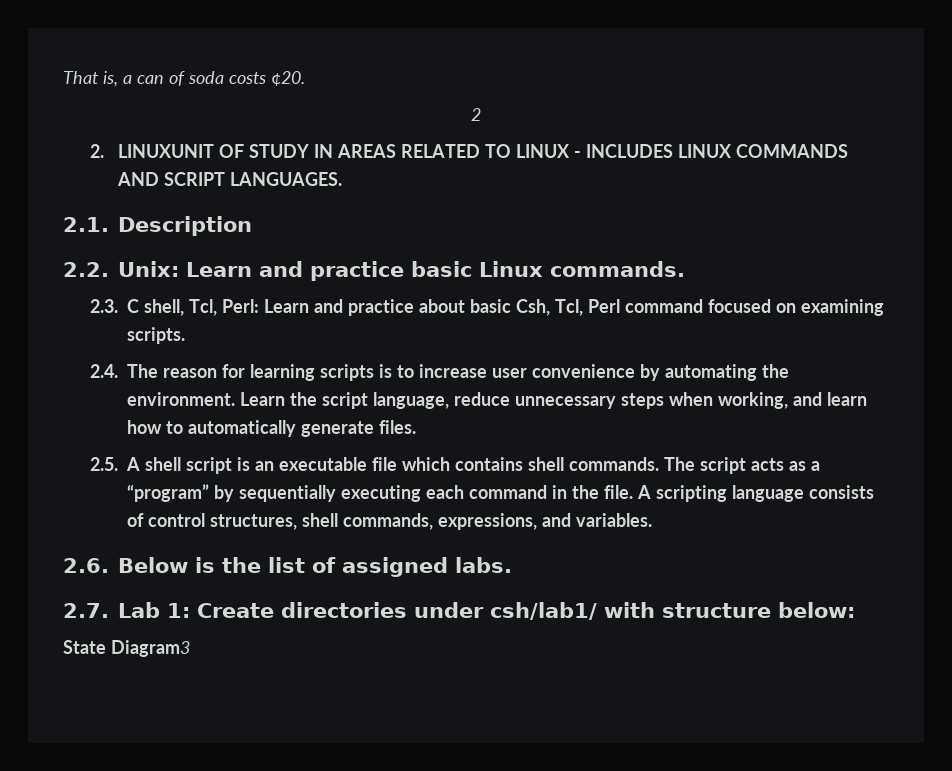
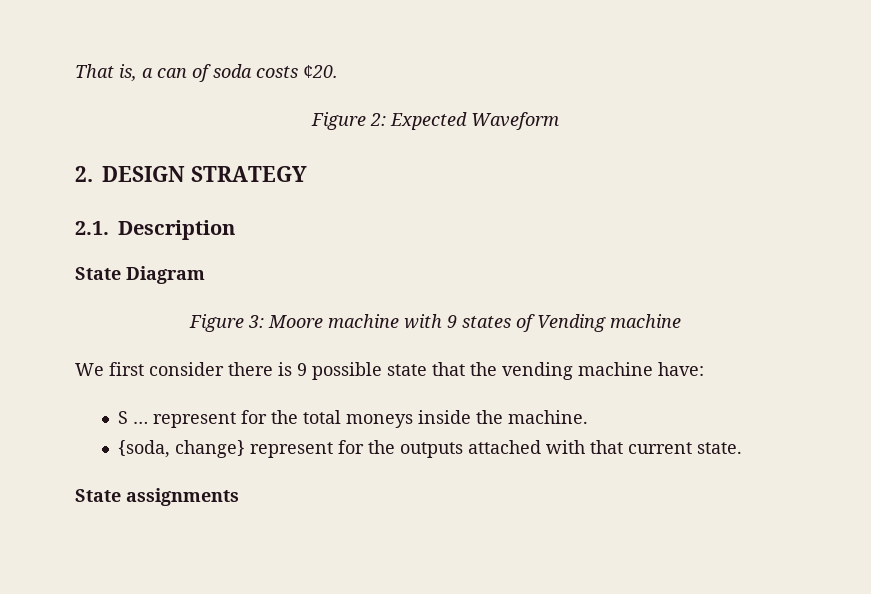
[471,108,481,121] [90,144,848,158] [116,172,342,186] [63,216,252,236] [63,261,685,281] [90,299,885,316] [127,327,186,344] [90,364,790,381] [127,392,868,409] [127,420,417,437] [90,457,821,474] [127,484,875,502] [127,513,653,530] [63,557,512,577] [63,602,855,620] [63,640,190,657] 2 // 2. LINUXUNIT OF STUDY IN AREAS RELATED TO LINUX - INCLUDES LINUX COMMANDS AND SCRIPT LANGUAGES. // 2.1. Description // 2.2. Unix: Learn and practice basic Linux commands. // 2.3. C shell, Tcl, Perl: Learn and practice about basic Csh, Tcl, Perl command focused on examining scripts. // 2.4. The reason for learning scripts is to increase user convenience by automating the environment. Learn the script language, reduce unnecessary steps when working, and learn how to automatically generate files. // 2.5. A shell script is an executable file which contains shell commands. The script acts as a “program” by sequentially executing each command in the file. A scripting language consists of control structures, shell commands, expressions, and variables. // 2.6. Below is the list of assigned labs. // 2.7. Lab 1: Create directories under csh/lab1/ with structure below: // State Diagram3 -> [311,112,559,130] [75,166,307,182] [75,220,235,240] [75,266,205,284] [189,314,681,332] [75,362,704,380] [118,410,589,428] [118,440,743,458] [75,488,239,506] Figure 2: Expected Waveform // 2. DESIGN STRATEGY // 2.1. Description // State Diagram // Figure 3: Moore machine with 9 states of Vending machine // We first consider there is 9 possible state that the vending machine have: // S … represent for the total moneys inside the machine. // {soda, change} represent for the outputs attached with that current state. // State assignments

